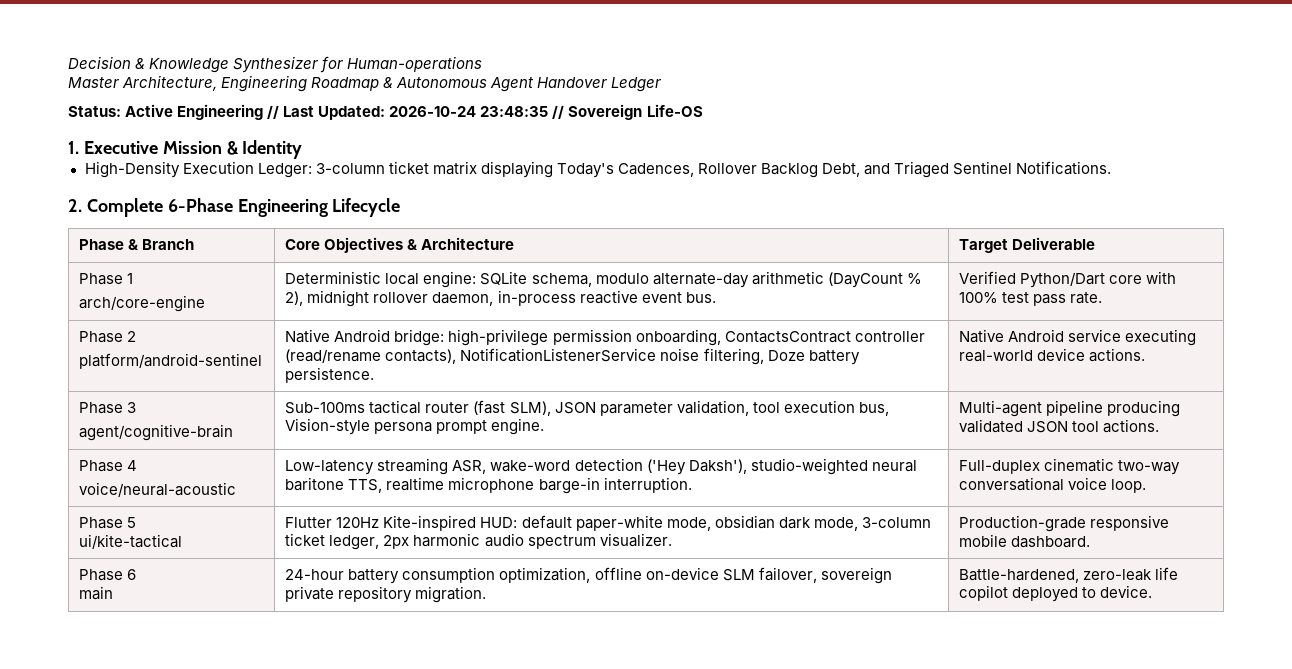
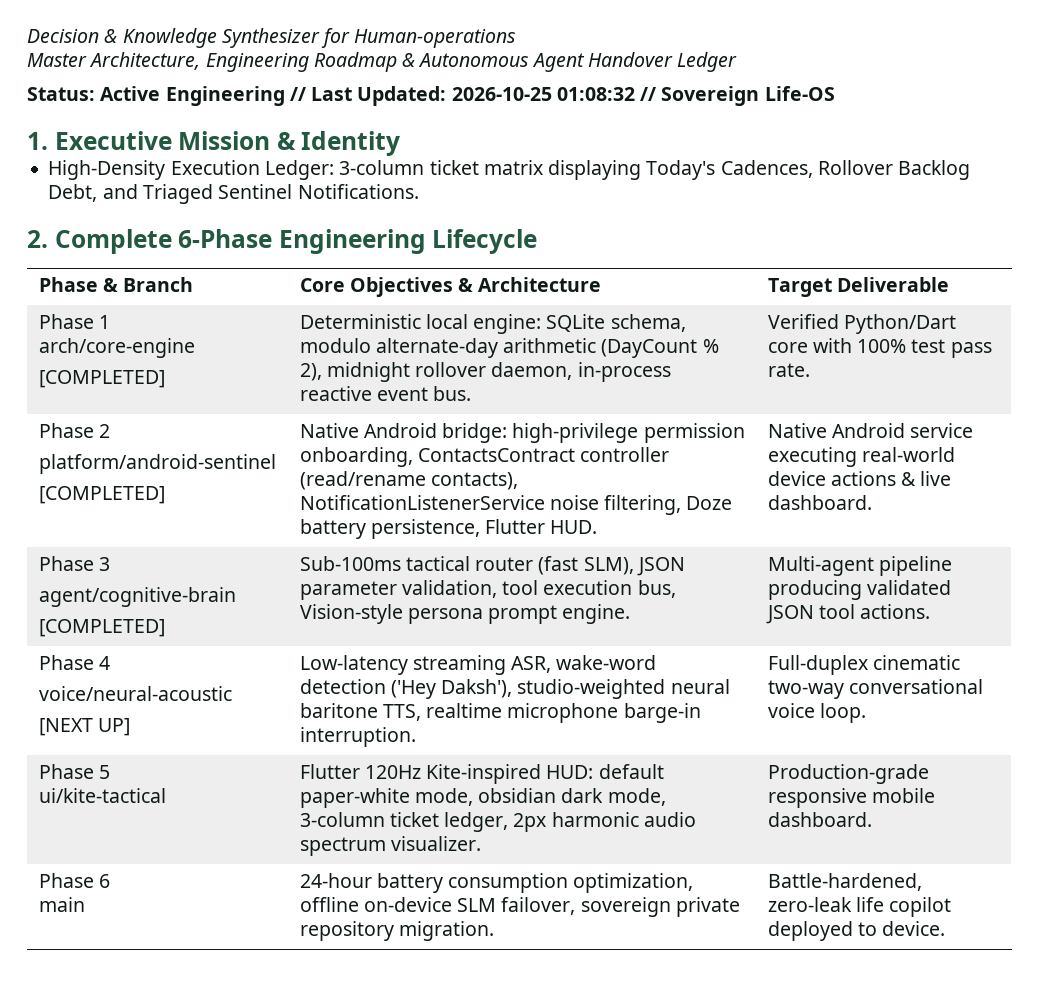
[389,106,549,117] 2026-10-24 23:48:35 -> [451,87,635,101] 2026-10-25 01:08:32
(206, 303) none -> [38,370,165,388] // [COMPLETED]
(263, 361) none -> [38,486,165,504] // [COMPLETED]
[285,367,375,383] persistence. -> [370,519,598,539] persistence, Flutter HUD.
[1089,348,1146,362] actions. -> [830,471,952,486] [767,495,872,510] actions & live dashboard.
(234, 432) none -> [38,619,165,637] // [COMPLETED]
(237, 489) none -> [38,718,130,736] // [NEXT UP]

